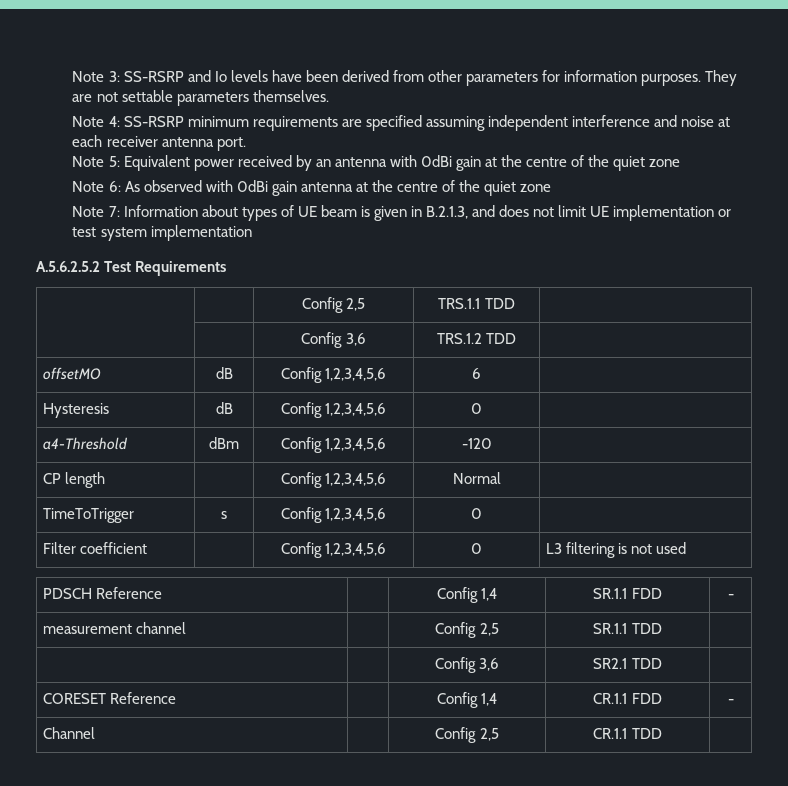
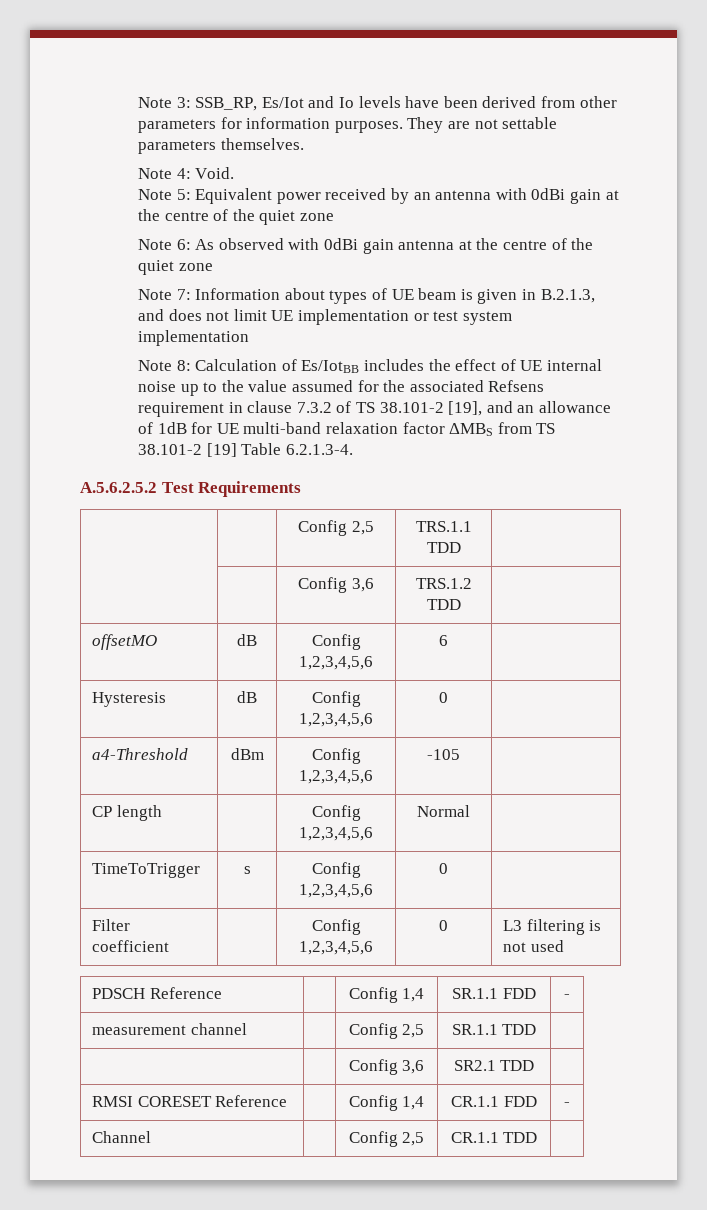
[123,71,184,82] SS-RSRP -> [195,97,304,111] SSB_RP, Es/Iot
[123,115,731,131] [72,135,246,151] SS-RSRP minimum requirements are specified assuming independent interference and noise at each receiver antenna port. -> [195,167,235,179] Void.
(252, 233) none -> [138,359,602,373] [138,380,545,396] [138,401,611,417] [138,422,556,436] [138,443,353,457] // Note 8: Calculation of Es/IotBB includes the effect of UE internal noise up to the value assumed for the associated Refsens requirement in clause 7.3.2 of TS 38.101-2 [19], and an allowance of 1dB for UE multi-band relaxation factor ΔMBS from TS 38.101-2 [19] Table 6.2.1.3-4.
[461,438,492,449] -120 -> [427,749,460,760] -105
(662, 663) none -> [92,1096,134,1107] RMSI

